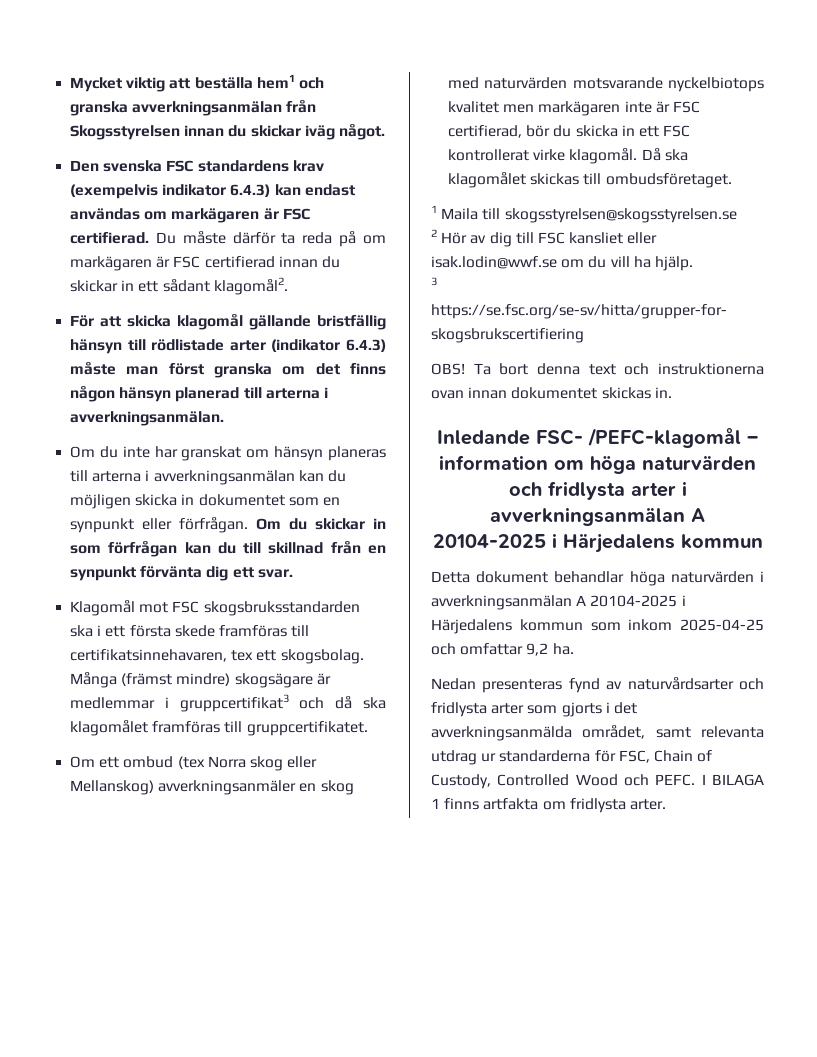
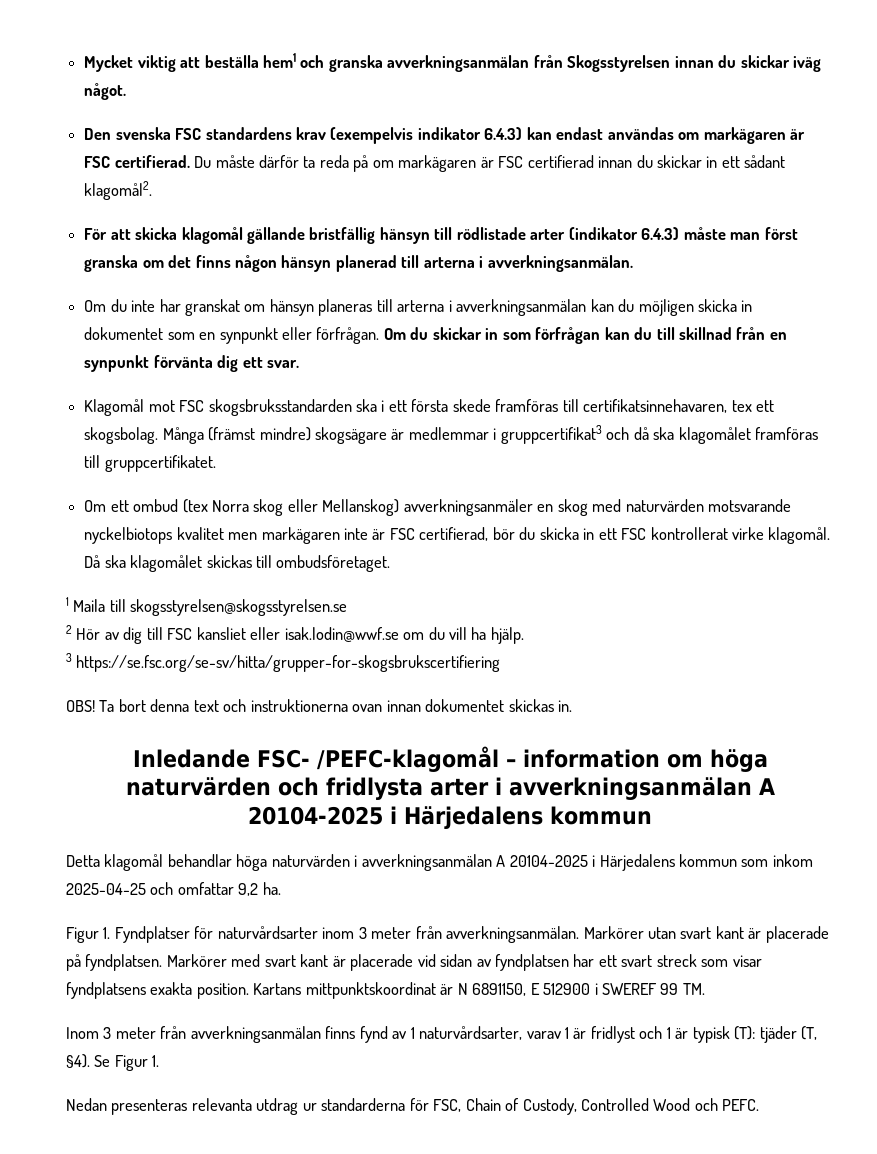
[476,571,549,583] dokument -> [104,854,164,871] klagomål
[431,677,764,693] [431,702,637,717] [431,725,691,741] Nedan presenteras fynd av naturvårdsarter och fridlysta arter som gjorts i det avverkningsanmälda området, samt -> [66,926,829,943] [66,954,762,971] [66,982,705,999] [66,1026,818,1043] [66,1054,160,1071] [66,1098,188,1115] Figur 1. Fyndplatser för naturvårdsarter inom 3 meter från avverkningsanmälan. Markörer utan svart kant är placerade på fyndplatsen. Markörer med svart kant är placerade vid sidan av fyndplatsen har ett svart streck som visar fyndplatsens exakta position. Kartans mittpunktskoordinat är N 6891150, E 512900 i SWEREF 99 TM. // Inom 3 meter från avverkningsanmälan finns fynd av 1 naturvårdsarter, varav 1 är fridlyst och 1 är typisk (T): tjäder (T, §4). Se Figur 1. // Nedan presenteras
[701,774,764,786] [431,798,666,813] I BILAGA 1 finns artfakta om fridlysta arter. -> (760, 1105) none

